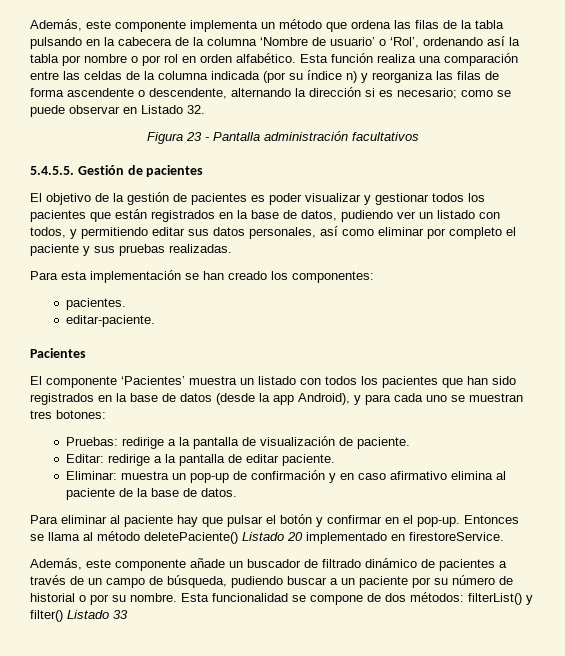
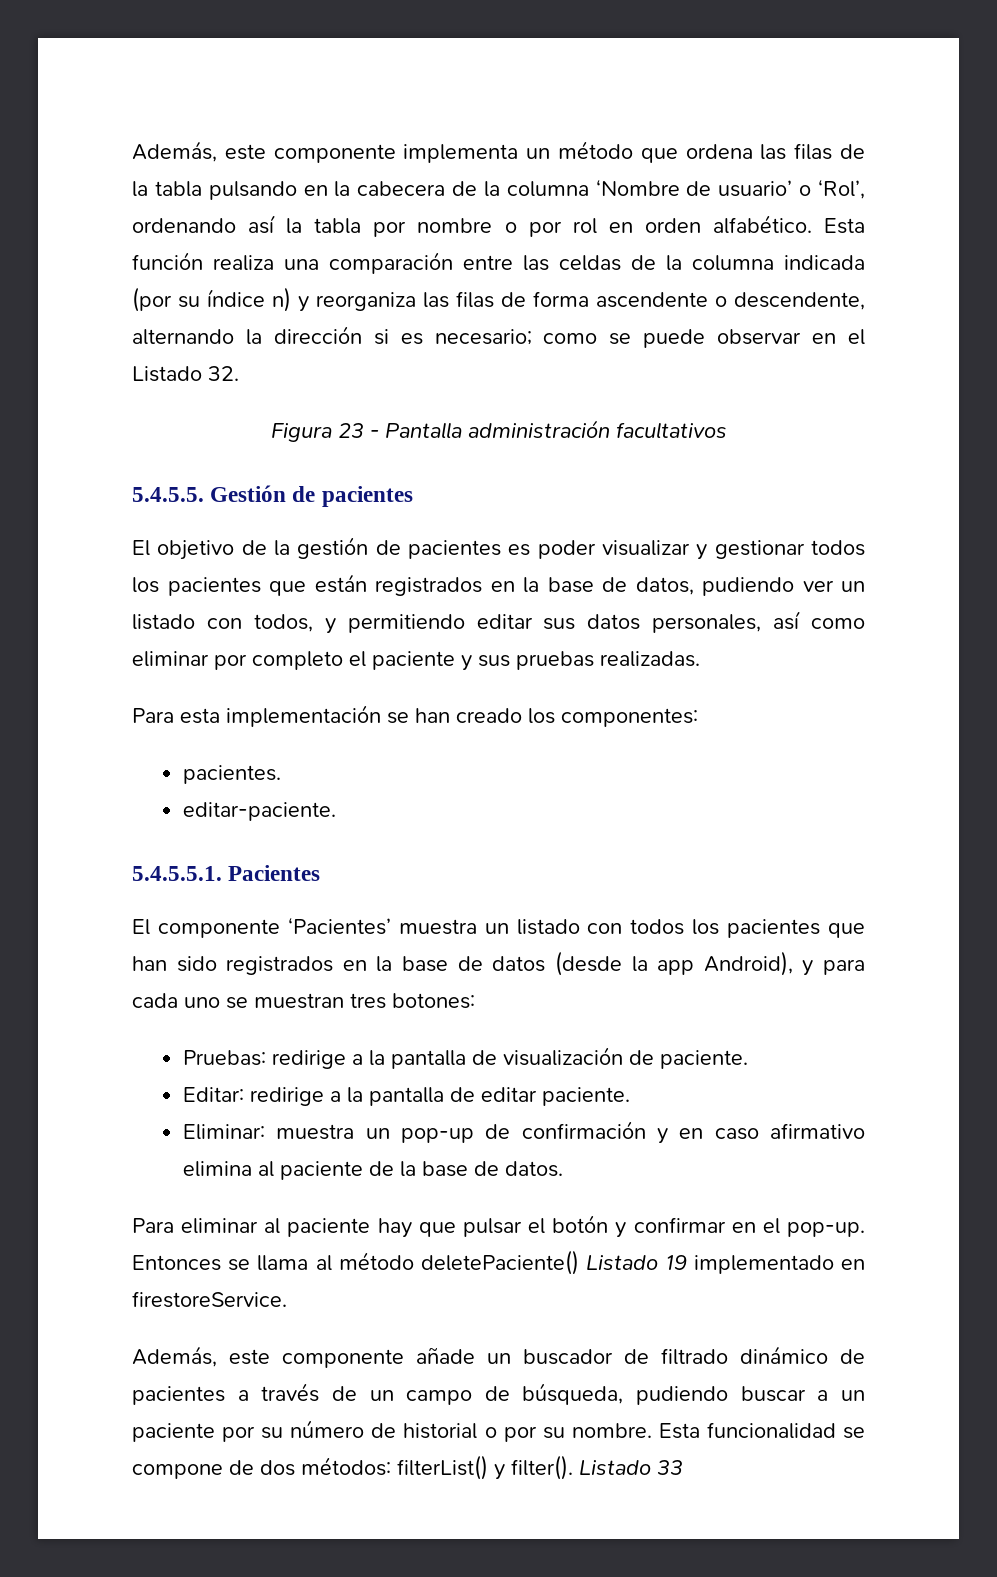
(137, 110) none -> [848,329,866,345] el
(155, 321) none -> [132,866,222,881] 5.4.5.5.1.
[287,532,303,541] 20 -> [665,1255,687,1270] 19
[30,610,63,622] filter() -> [511,1455,573,1480] filter().

